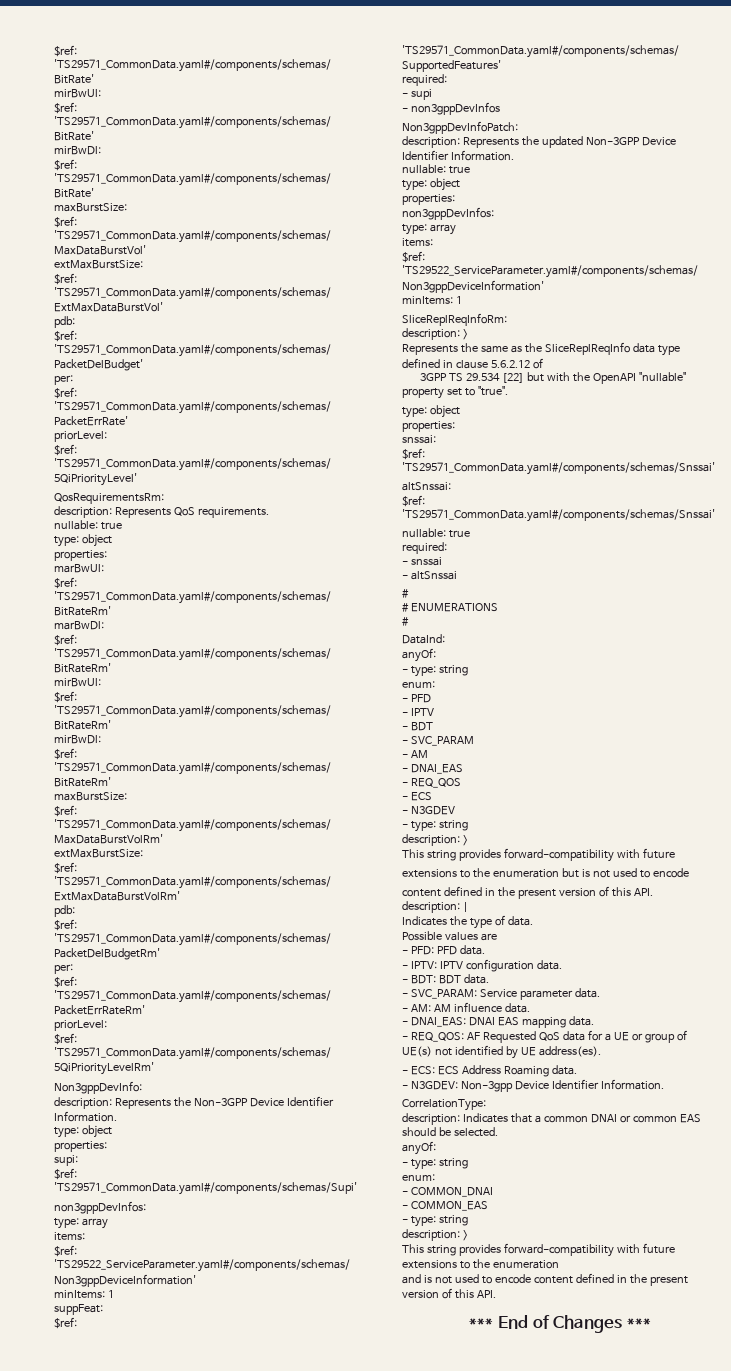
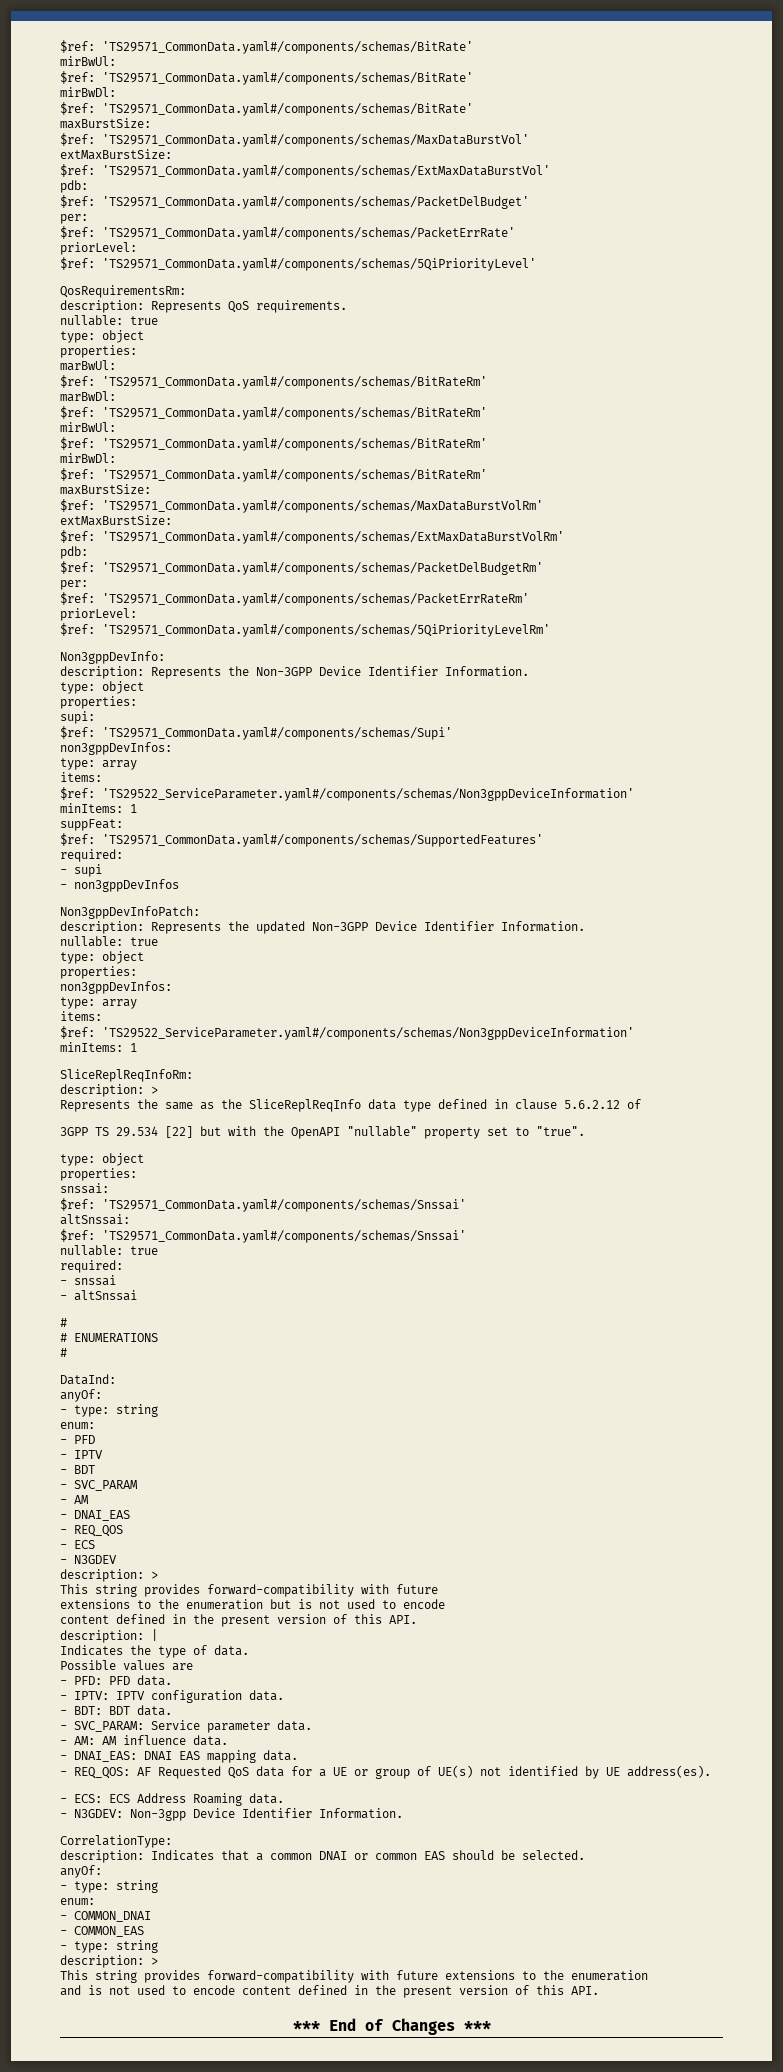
[402,820,468,832] // - type: string -> (117, 1559) none

